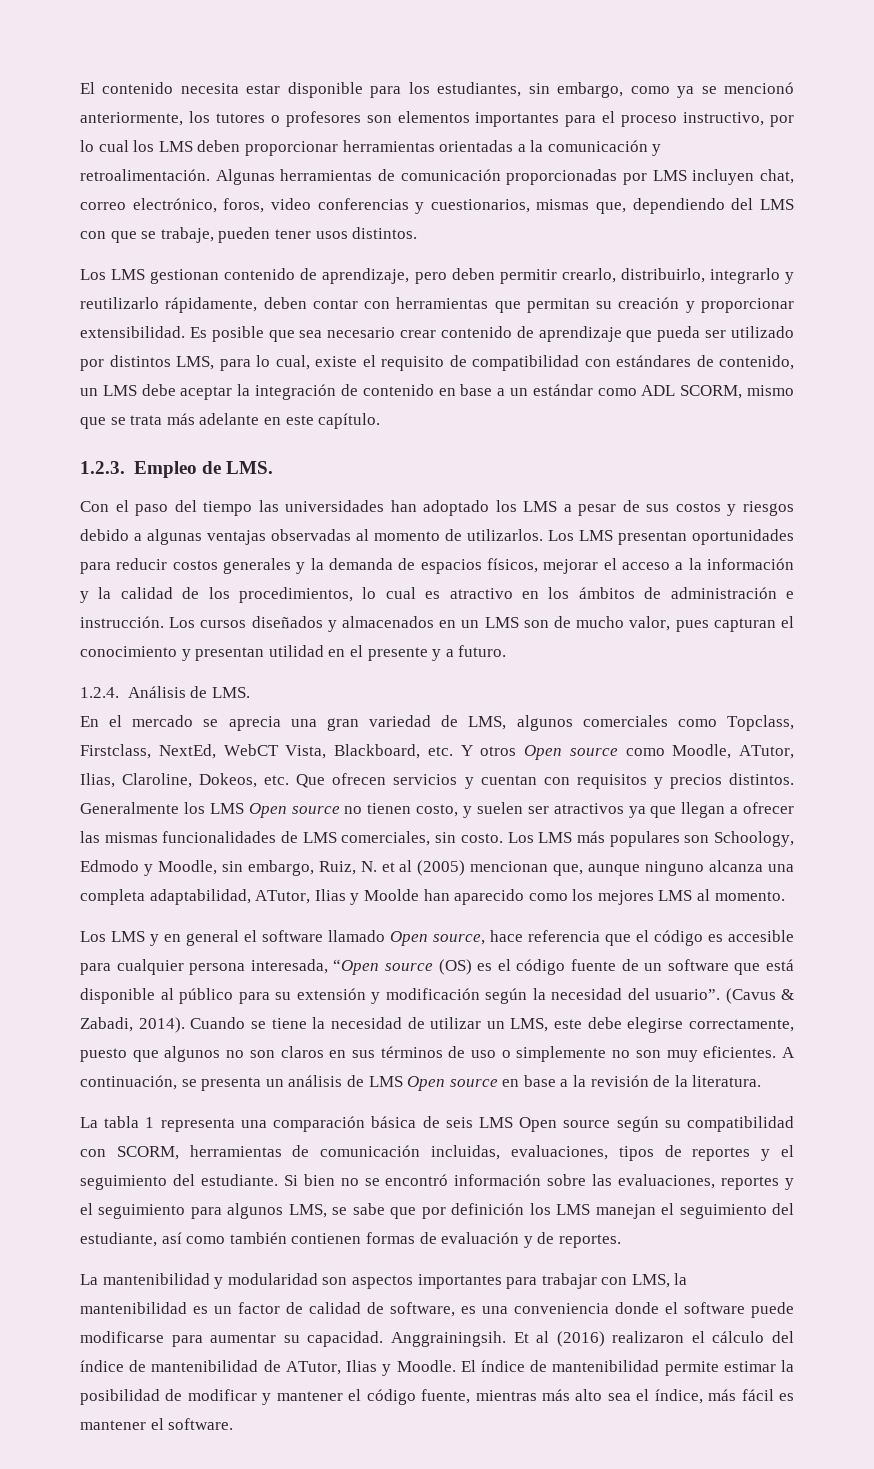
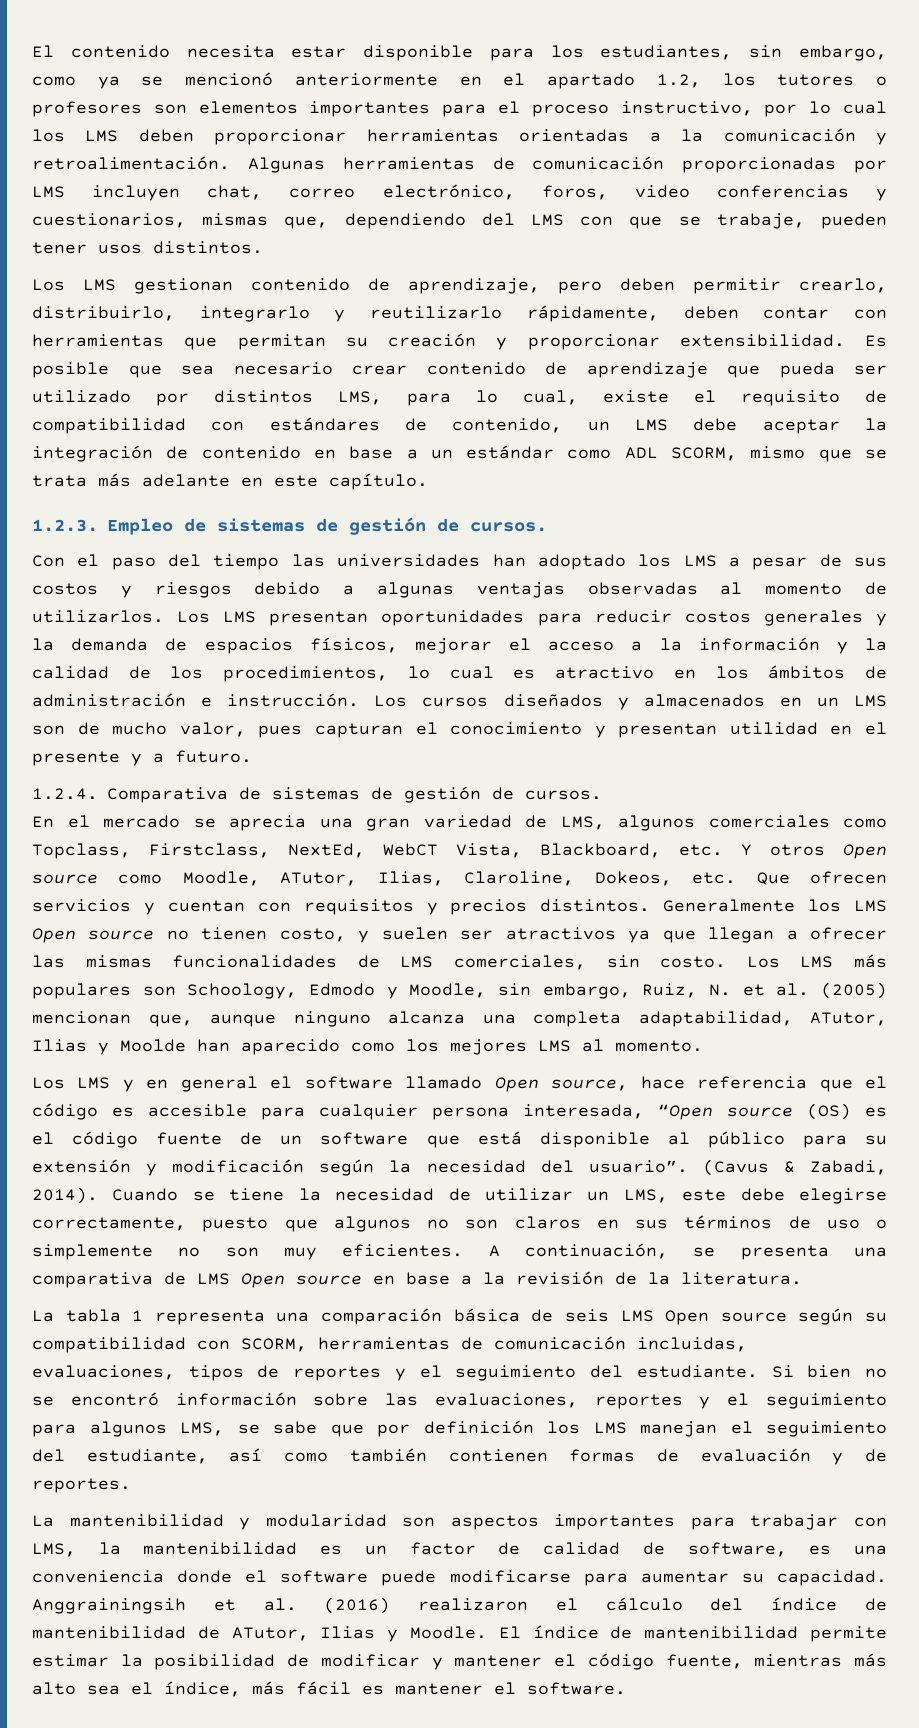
[80,112,183,126] anteriormente, -> [294,73,701,89] anteriormente en el apartado 1.2,
[225,461,273,474] LMS. -> [217,517,547,535] sistemas de gestión de cursos.
[127,686,250,698] Análisis de LMS. -> [107,786,602,803] Comparativa de sistemas de gestión de cursos.
[399,860,413,872] al -> [776,983,810,996] al.
[265,1075,343,1087] un análisis -> [854,1247,888,1257] [32,1272,153,1288] una comparativa
[390,1331,550,1347] Anggrainingsih. Et al -> [32,1598,297,1614] Anggrainingsih et al.

